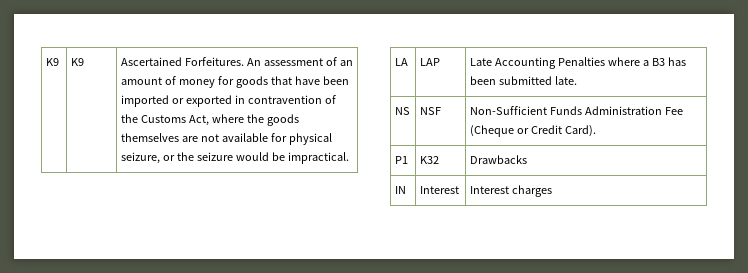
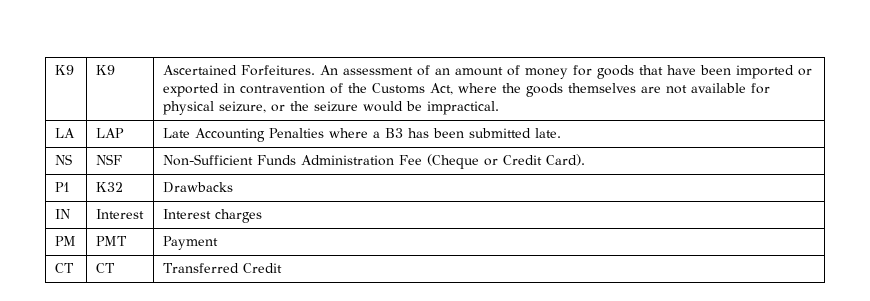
(552, 191) none -> [54,236,76,246] [95,236,127,246] [162,236,218,250] [54,263,74,273] [95,263,115,273] [162,263,282,273] // PM | PMT | Payment // CT | CT | Transferred Credit

